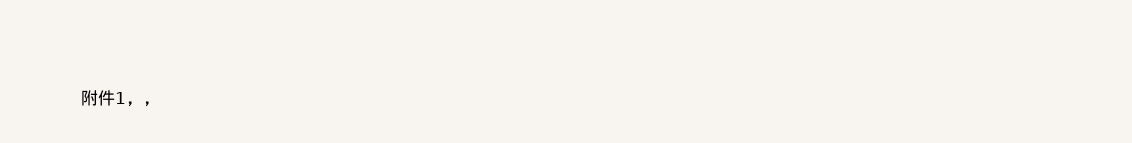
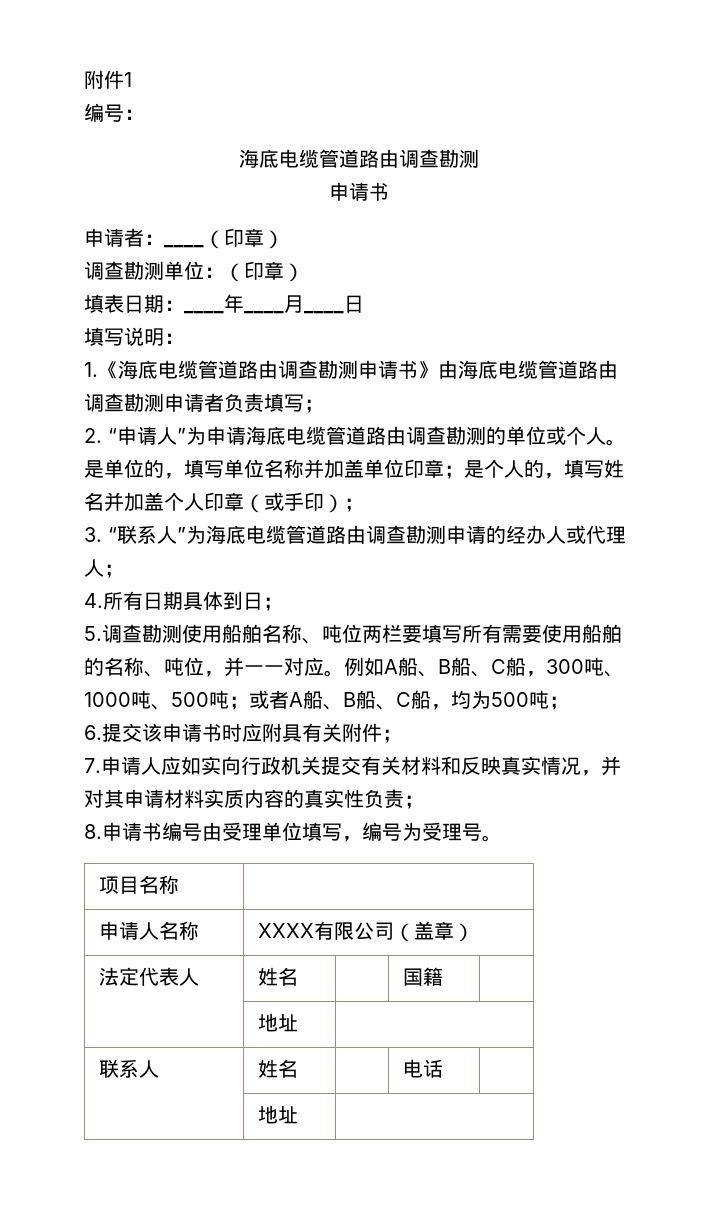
[126,101,160,107] ，， -> [84,103,144,122] [238,149,479,168] [328,182,389,201] [84,228,164,247] [164,228,284,249] [84,261,304,282] [84,294,184,313] [184,294,364,314] [84,327,184,346] [84,360,618,379] [84,393,324,413] [84,426,626,446] [84,459,624,479] [84,492,364,513] [84,525,626,544] [84,559,124,578] [84,591,283,611] [84,624,622,644] [84,657,624,677] [84,690,569,710] [84,723,402,743] [84,756,621,776] [84,789,424,809] [84,822,502,842] [99,875,180,894] [99,921,200,940] [258,921,475,942] [99,967,200,986] [258,967,299,986] [403,967,444,986] [258,1013,299,1032] [99,1059,160,1078] [258,1059,299,1078] [403,1059,444,1078] [258,1105,299,1124] // 编号： // 海底电缆管道路由调查勘测 // 申请书 // 申请者：____（印章） // 调查勘测单位：（印章） // 填表日期：____年____月____日 // 填写说明： // 1.《海底电缆管道路由调查勘测申请书》由海底电缆管道路由调查勘测申请者负责填写； // 2. “申请人”为申请海底电缆管道路由调查勘测的单位或个人。是单位的，填写单位名称并加盖单位印章；是个人的，填写姓名并加盖个人印章（或手印）； // 3. “联系人”为海底电缆管道路由调查勘测申请的经办人或代理人； // 4.所有日期具体到日； // 5.调查勘测使用船舶名称、吨位两栏要填写所有需要使用船舶的名称、吨位，并一一对应。例如A船、B船、C船，300吨、1000吨、500吨；或者A船、B船、C船，均为500吨； // 6.提交该申请书时应附具有关附件； // 7.申请人应如实向行政机关提交有关材料和反映真实情况，并对其申请材料实质内容的真实性负责； // 8.申请书编号由受理单位填写，编号为受理号。 // 项目名称 | // 申请人名称 | XXXX有限公司（盖章） // 法定代表人 | 姓名 | | 国籍 | // | 地址 | // 联系人 | 姓名 | | 电话 | // | 地址 |

